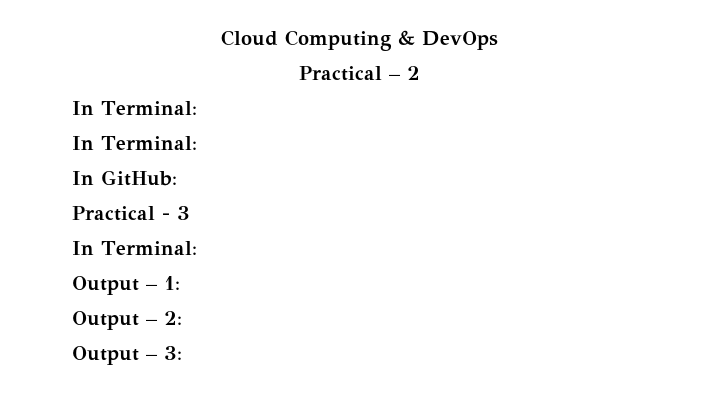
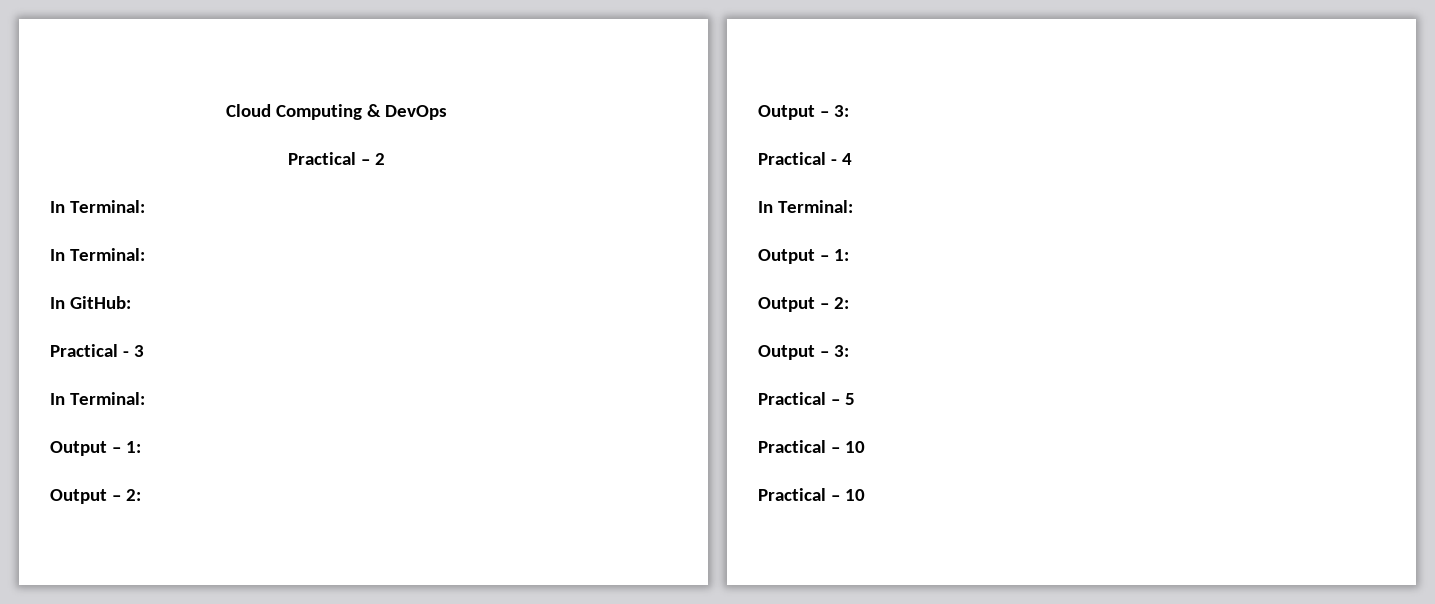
(182, 353) none -> [758,152,852,165] [758,200,853,213] [758,249,849,264] [758,297,849,312] [758,345,849,360] [758,392,855,405] [758,440,865,453] [758,488,865,501] // Practical - 4 // In Terminal: // Output – 1: // Output – 2: // Output – 3: // Practical – 5 // Practical – 10 // Practical – 10

